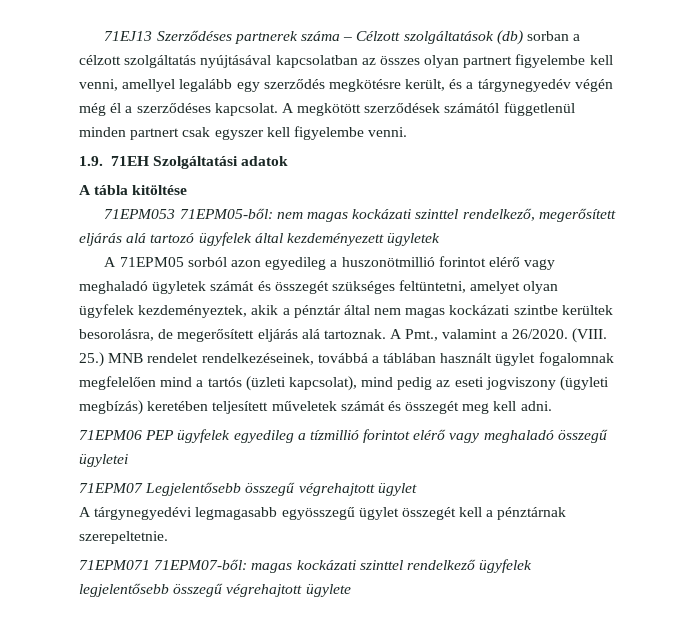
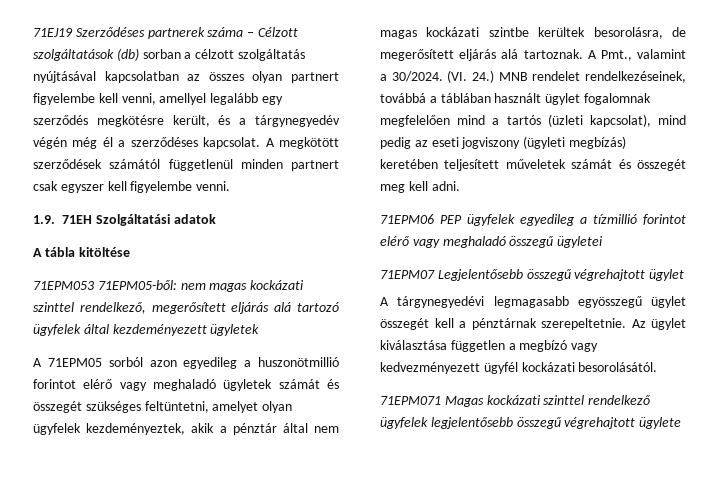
[104,31,153,41] 71EJ13 -> [33,28,73,37] 71EJ19
[511,328,608,343] [79,352,104,367] 26/2020. (VIII. 25.) -> [391,70,494,83] 30/2024. (VI. 24.)
(168, 537) none -> [631,318,686,330] [380,340,599,352] [380,362,658,374] Az ügylet kiválasztása független a megbízó vagy kedvezményezett ügyfél kockázati besorolásától.
[154,559,293,573] 71EPM07-ből: magas -> [444,396,484,407] Magas

